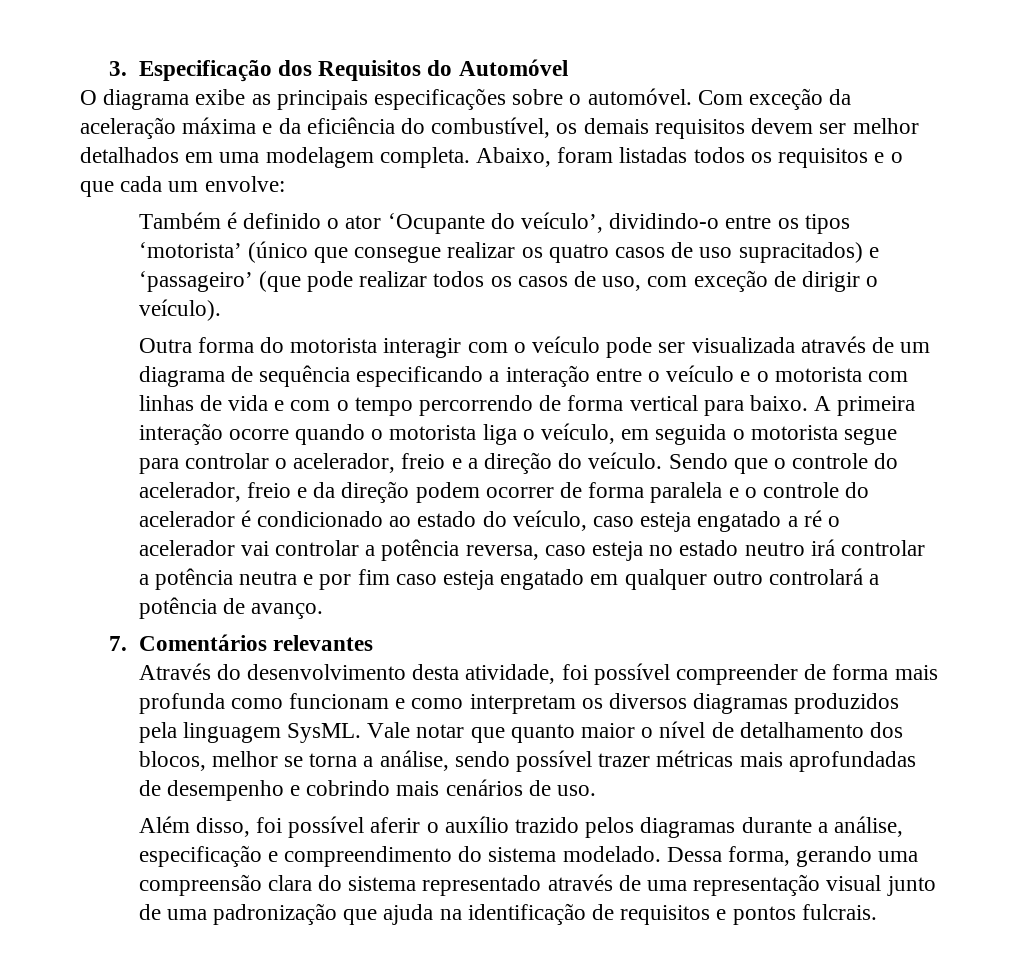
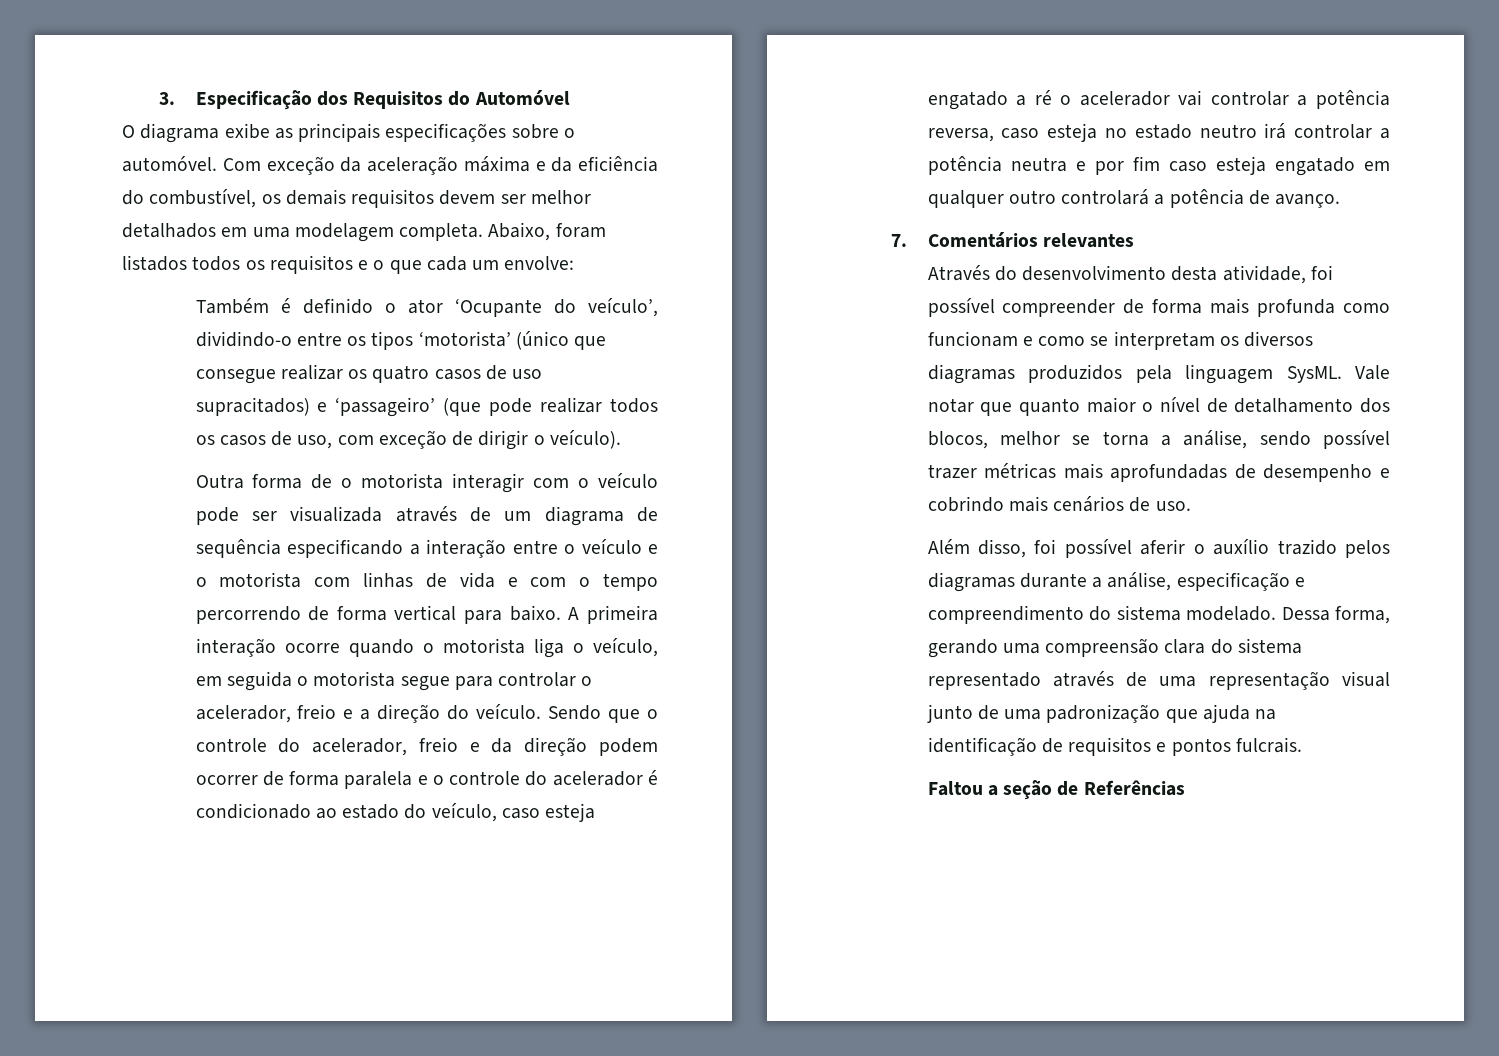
[619,147,688,163] listadas -> [122,255,187,271] listados
[259,337,284,353] do -> [311,474,353,489] de o
(464, 703) none -> [1090,336,1109,346] se
(877, 912) none -> [927,780,1185,800] // Faltou a seção de Referências

